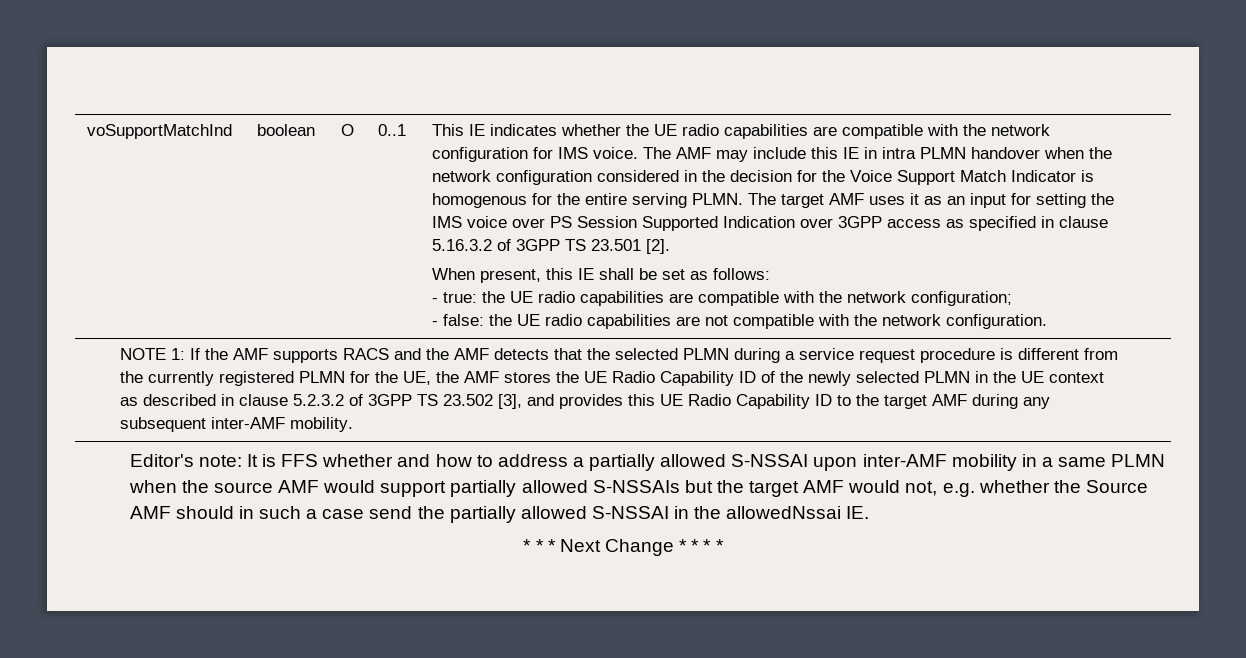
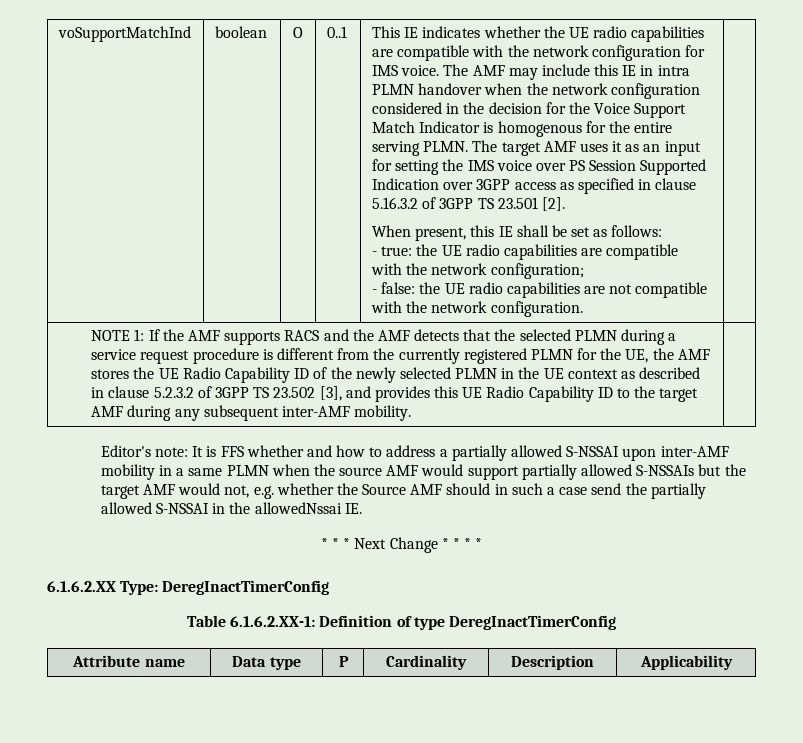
(724, 545) none -> [47,580,330,595] [187,615,616,630] [72,655,185,667] [232,656,301,670] [338,656,349,667] [386,655,467,670] [511,655,594,670] [639,655,733,670] // 6.1.6.2.XX Type: DeregInactTimerConfig // Table 6.1.6.2.XX-1: Definition of type DeregInactTimerConfig // Attribute name | Data type | P | Cardinality | Description | Applicability

